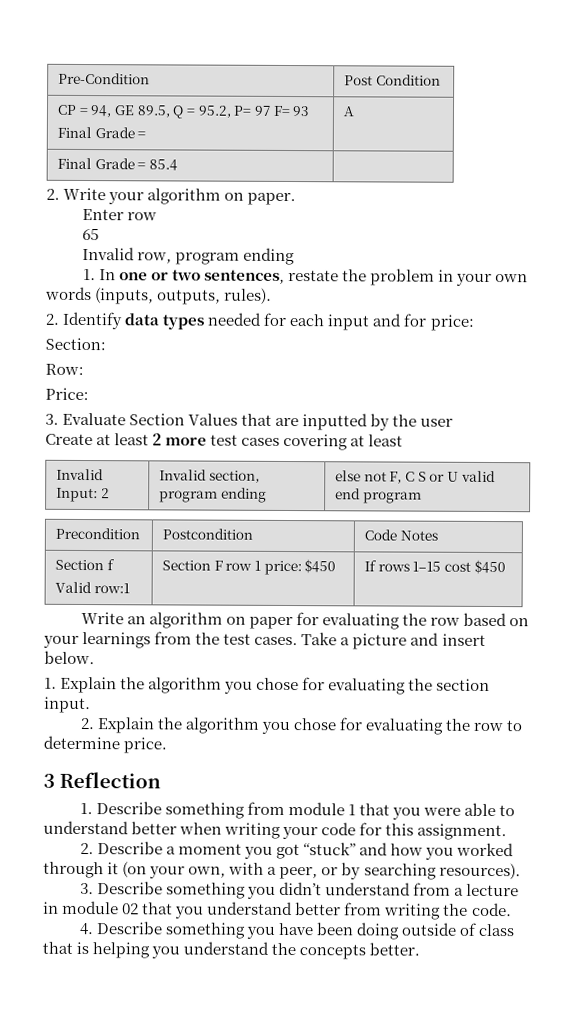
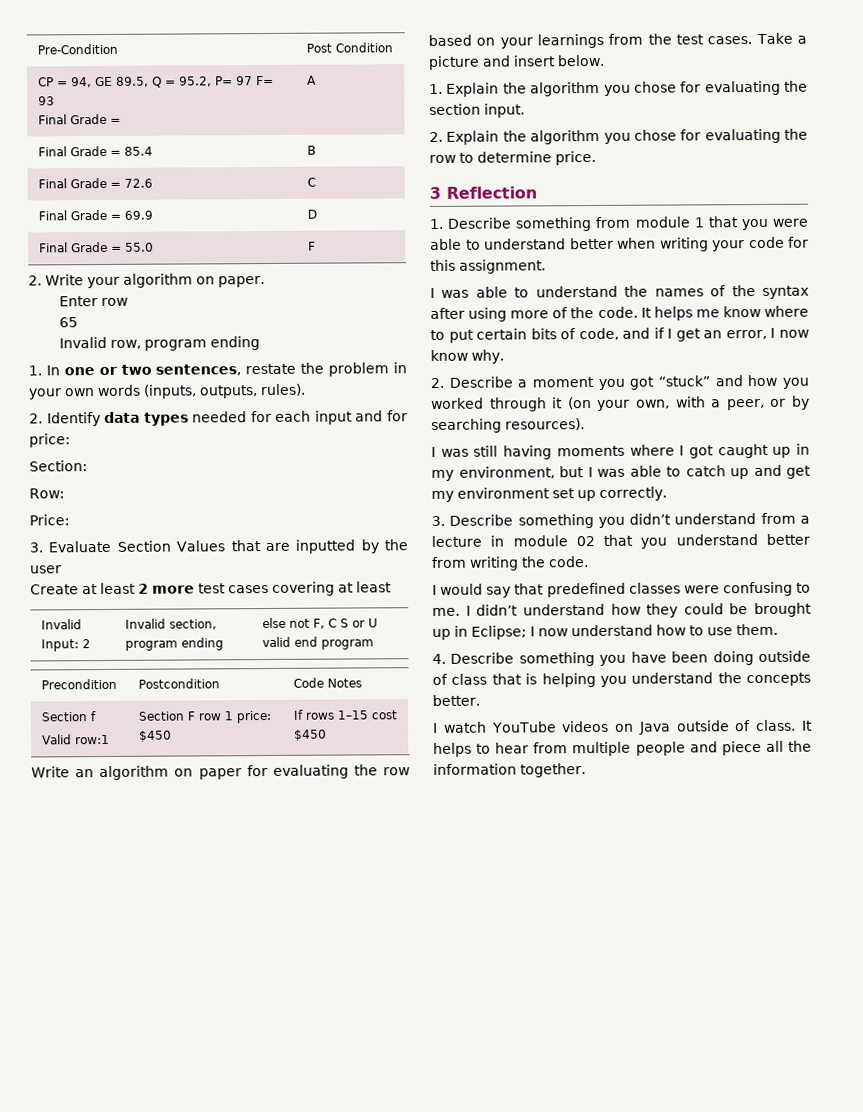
(179, 165) none -> [306,145,316,155] [37,177,153,189] [306,177,316,187] [37,209,153,221] [306,209,317,219] [38,241,154,253] [307,241,316,251] B // Final Grade = 72.6 | C // Final Grade = 69.9 | D // Final Grade = 55.0 | F
(508, 832) none -> [430,285,809,299] [430,305,809,322] [430,327,810,343] [430,349,504,364] // I was able to understand the names of the syntax after using more of the code. It helps me know where to put certain bits of code, and if I get an error, I now know why.
(521, 871) none -> [431,443,810,460] [431,464,811,481] [431,486,667,502] // I was still having moments where I got caught up in my environment, but I was able to catch up and get my environment set up correctly.
(512, 909) none -> [432,581,811,598] [432,602,812,618] [432,623,778,640] // I would say that predefined classes were confusing to me. I didn’t understand how they could be brought up in Eclipse; I now understand how to use them.
(421, 949) none -> [433,719,813,735] [433,740,812,757] [433,763,586,778] // I watch YouTube videos on Java outside of class. It helps to hear from multiple people and piece all the information together.

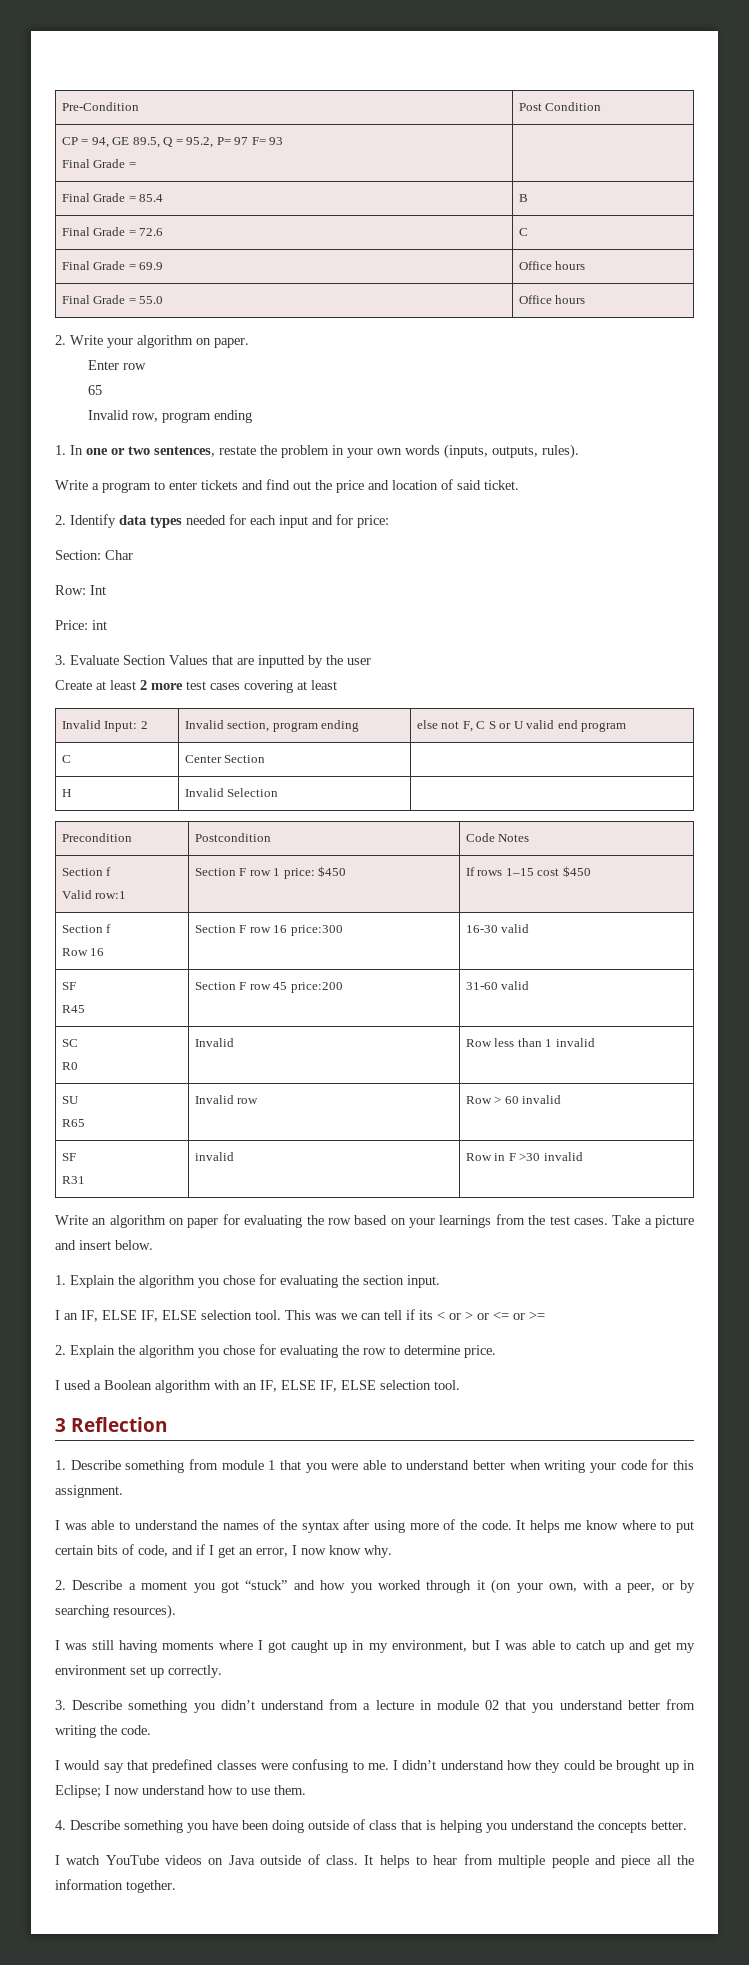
[306,75,317,85] A -> (136, 165) none
[306,209,317,219] D -> [518,261,586,270] Office hours
[307,241,316,251] F -> [518,295,586,304] Office hours
(306, 390) none -> [55,479,519,493] // Write a program to enter tickets and find out the price and location of said ticket.
(88, 466) none -> [105,550,133,560] Char
(65, 493) none -> [90,585,106,595] Int
(70, 520) none -> [92,620,107,630] int
(374, 644) none -> [61,755,71,763] [184,755,266,763] [61,789,71,797] [184,788,279,797] // C | Center Section | // H | Invalid Selection |
(327, 735) none -> [61,924,112,933] [61,948,105,956] [194,925,343,936] [465,924,530,933] [61,982,76,990] [61,1005,85,1013] [194,982,343,993] [465,981,530,990] [61,1039,78,1047] [61,1062,78,1070] [194,1038,234,1047] [465,1038,595,1047] [61,1096,79,1104] [61,1119,85,1127] [194,1095,259,1104] [465,1095,562,1104] [61,1153,76,1161] [61,1176,85,1184] [194,1152,234,1161] [465,1152,583,1161] // Section f // Row 16 | Section F row 16 price:300 | 16-30 valid // SF // R45 | Section F row 45 price:200 | 31-60 valid // SC // R0 | Invalid | Row less than 1 invalid // SU // R65 | Invalid row | Row > 60 invalid // SF // R31 | invalid | Row in F >30 invalid
(525, 110) none -> [55,1309,545,1322] // I an IF, ELSE IF, ELSE selection tool. This was we can tell if its < or > or <= or >=
(596, 158) none -> [55,1380,460,1393] // I used a Boolean algorithm with an IF, ELSE IF, ELSE selection tool.

